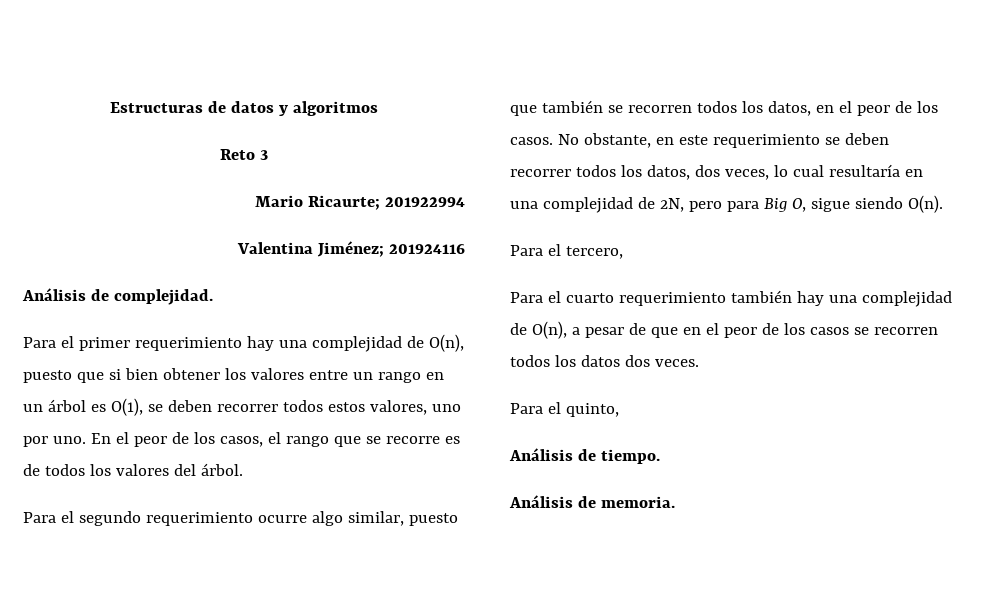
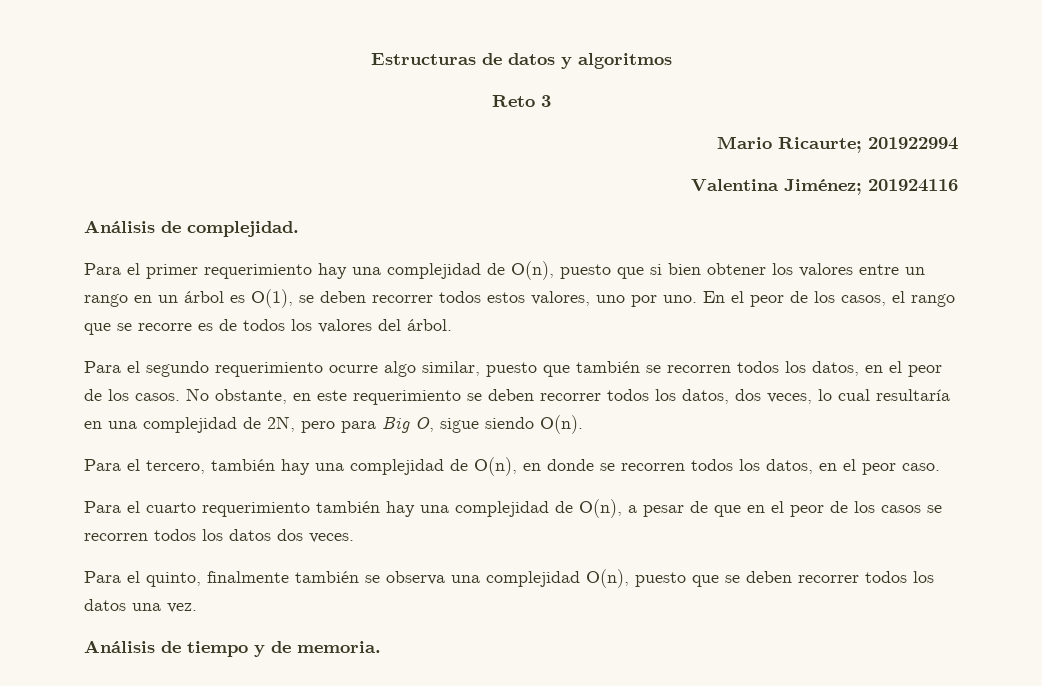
(623, 252) none -> [211,457,940,476] también hay una complejidad de O(n), en donde se recorren todos los datos, en el peor caso.
[509,448,660,464] [509,495,573,508] // Análisis de tiempo. // Análisis -> [207,569,934,588] [84,599,197,613] [84,640,265,657] finalmente también se observa una complejidad O(n), puesto que se deben recorrer todos los datos una vez. // Análisis de tiempo y

